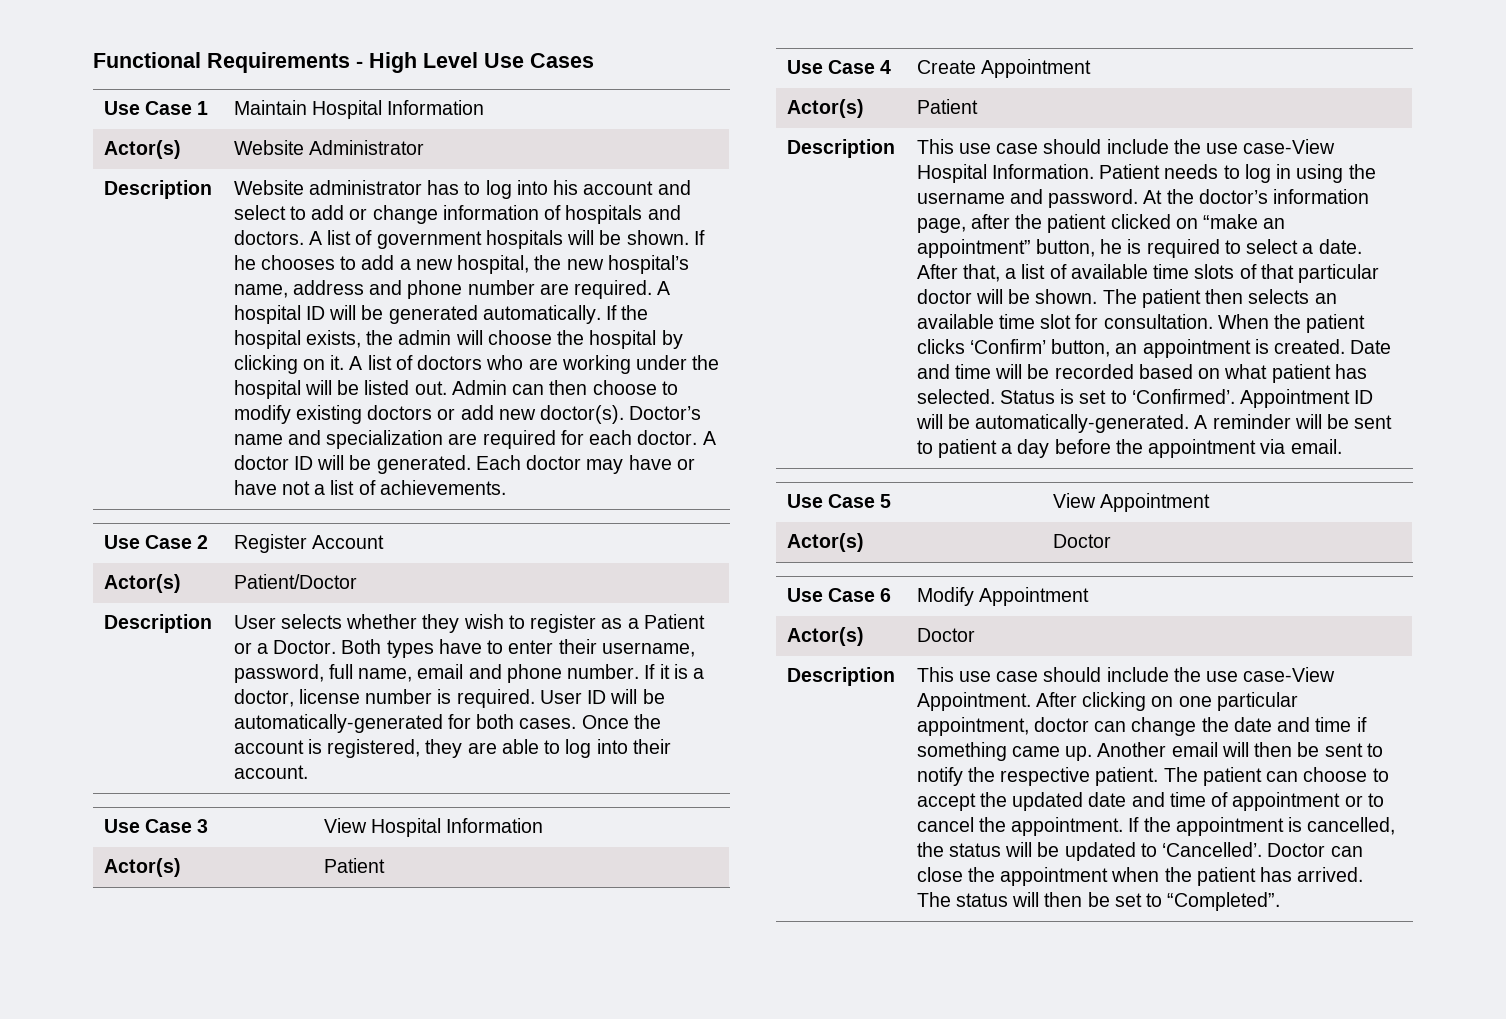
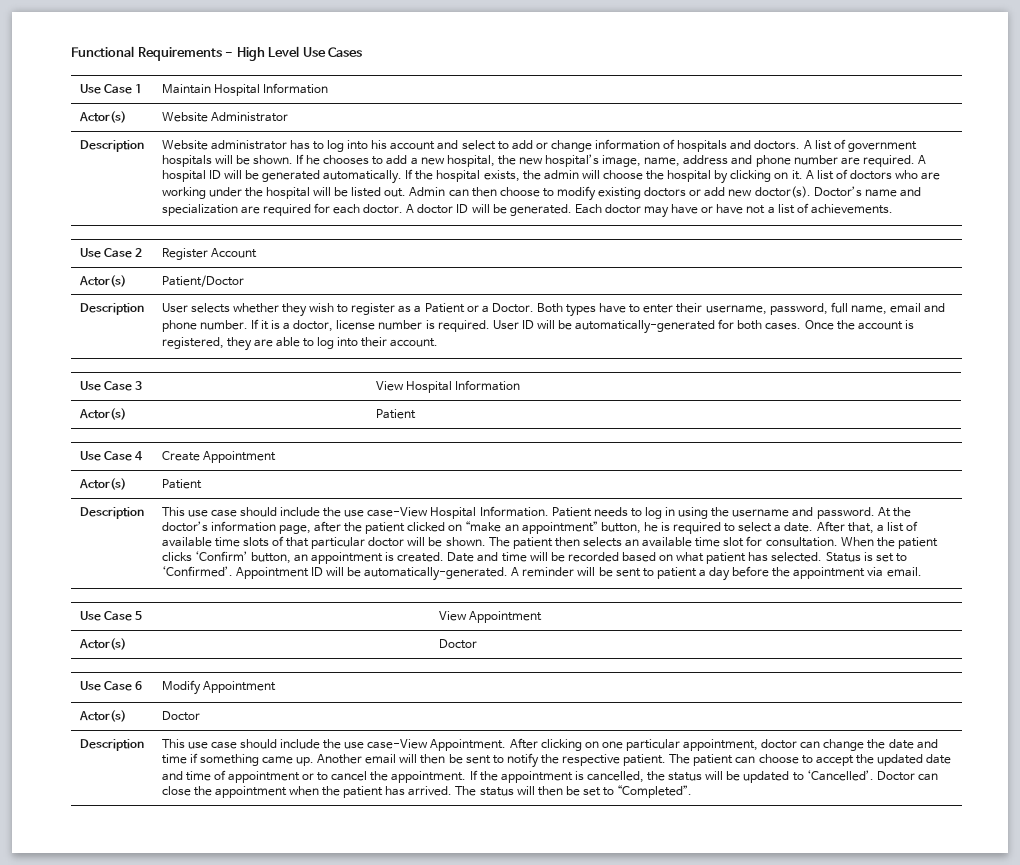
(689, 264) none -> [602,155,642,167] image,

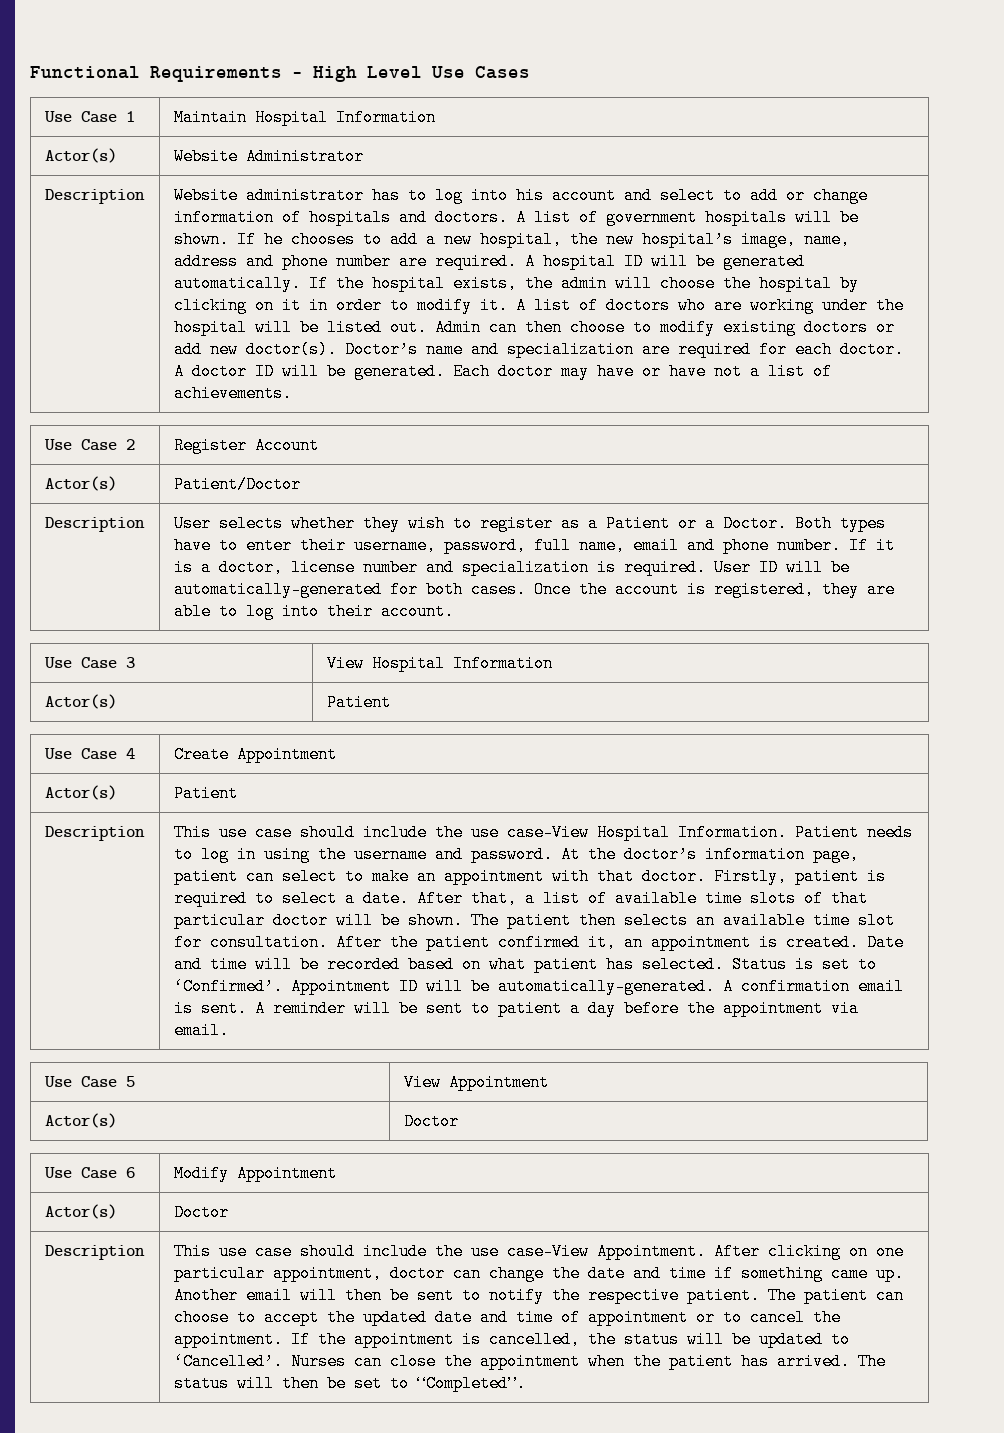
(789, 175) none -> [281,297,472,314] it in order to modify
(423, 325) none -> [425,559,589,576] and specialization
[313,521,658,534] after the patient clicked on “make an appointment” button, he -> [173,868,859,885] patient can select to make an appointment with that doctor. Firstly, patient
[840,537,938,549] [161,551,291,564] When the patient clicks ‘Confirm’ button, -> [335,934,616,951] After the patient confirmed it,
(520, 571) none -> [740,978,904,995] [173,1000,265,1017] confirmation email is sent. A
[876,771,915,781] Doctor -> [290,1353,346,1370] Nurses

